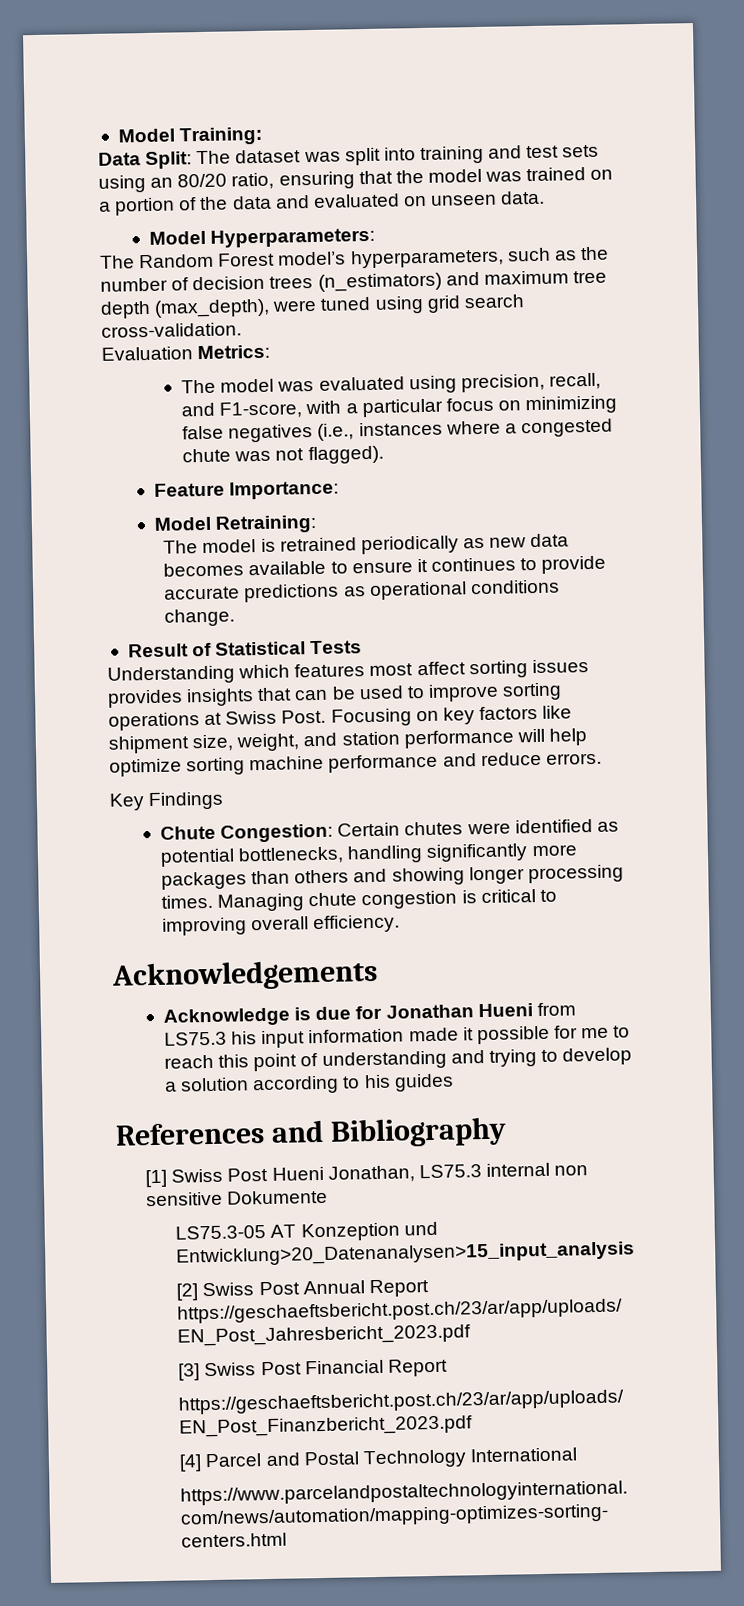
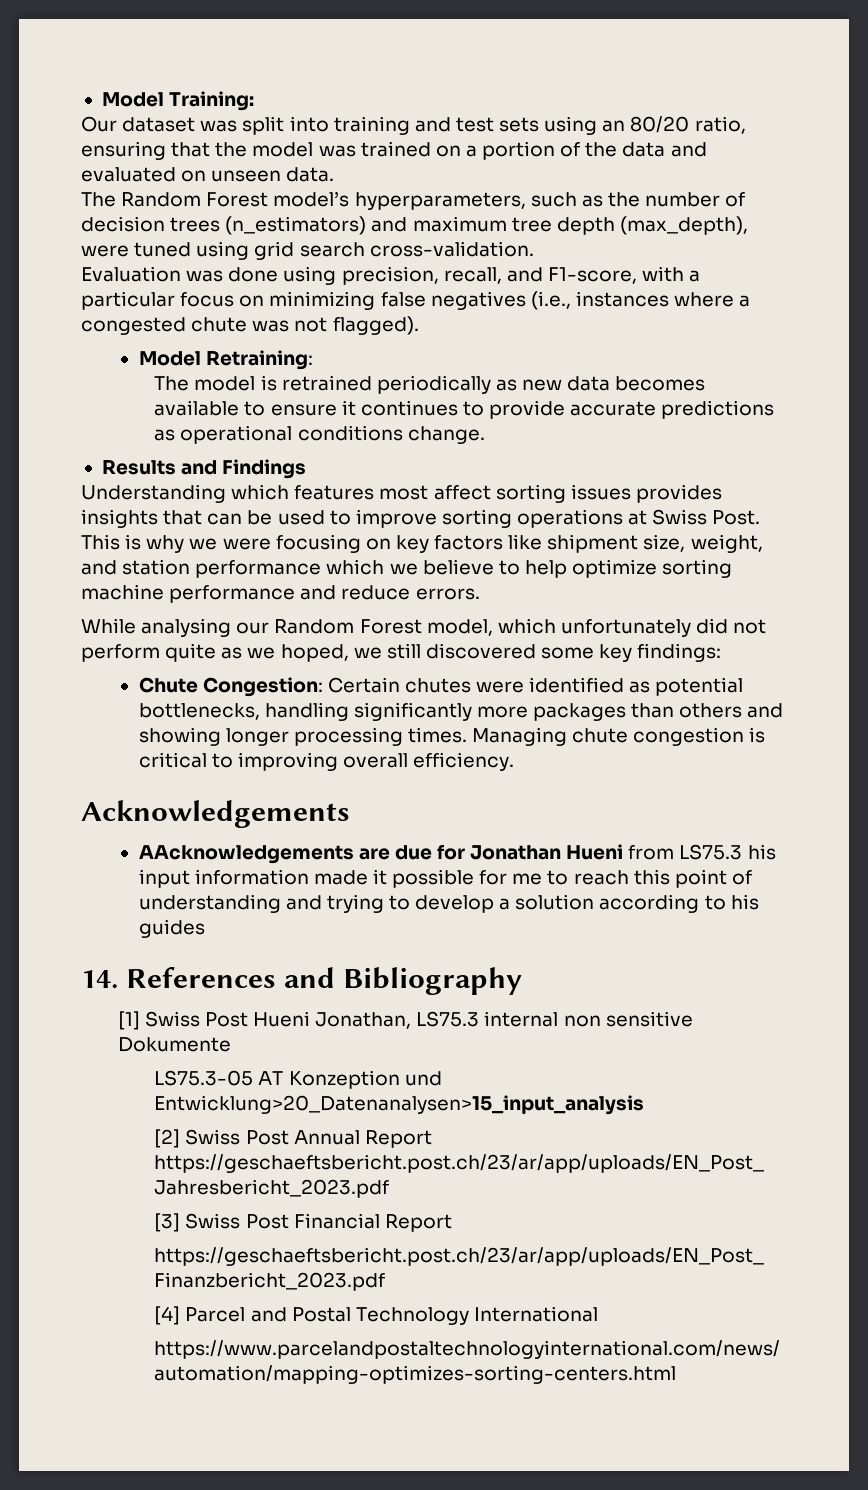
[98,150,232,170] Data Split: The -> [81,116,117,132] Our
[149,227,376,248] // Model Hyperparameters: -> (335, 174) none
[197,344,271,360] [181,376,405,394] Metrics: // The model was evaluated -> [186,267,279,282] was done
[154,480,340,500] // Feature Importance: -> (419, 325) none
[127,640,363,658] Result of Statistical Tests -> [101,459,307,479] Results and Findings
[330,708,412,727] Focusing -> [81,534,361,553] This is why we were focusing
[516,728,545,743] will -> [326,559,520,575] which we believe to
[109,791,225,811] Key Findings -> [81,618,767,637] [81,643,722,662] While analysing our Random Forest model, which unfortunately did not perform quite as we hoped, we still discovered some key findings:
[163,1007,312,1027] Acknowledge is -> [138,845,390,864] AAcknowledgements are
(454, 1082) none -> [81,970,118,989] 14.

